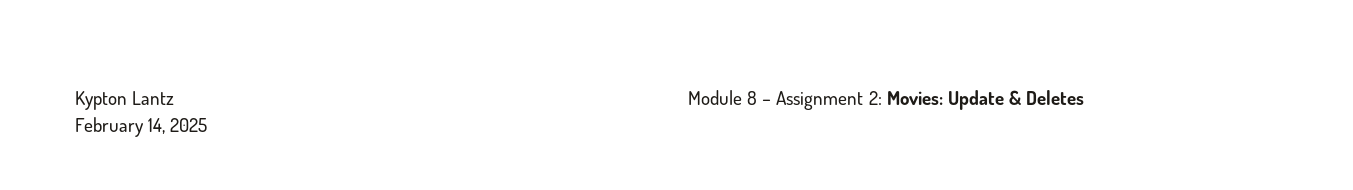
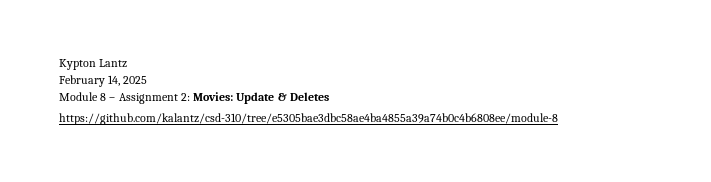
(1085, 97) none -> [59,113,558,125] // https://github.com/kalantz/csd-310/tree/e5305bae3dbc58ae4ba4855a39a74b0c4b6808ee/module-8

